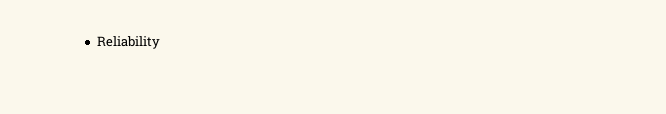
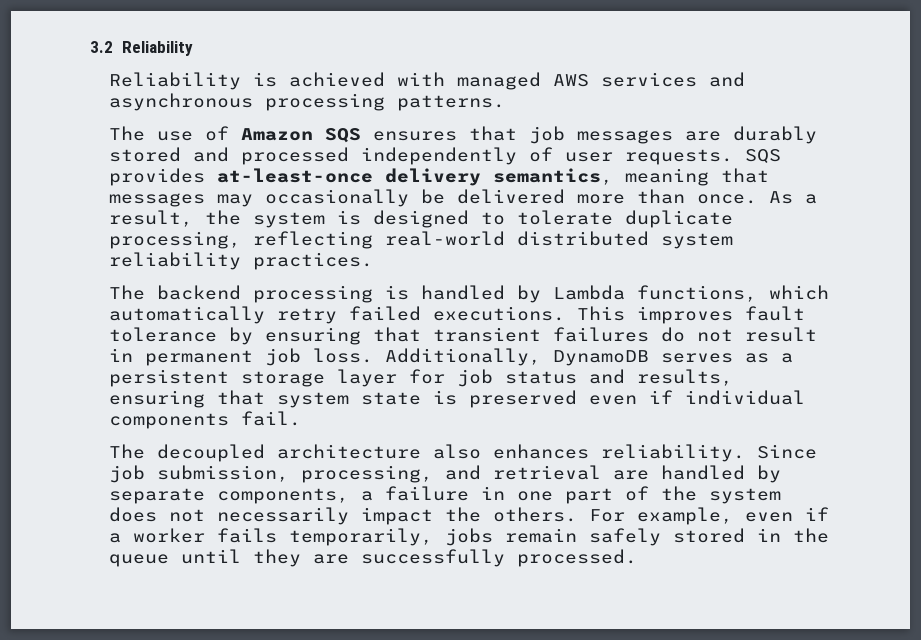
[97,36,161,49] Reliability -> [90,41,193,56] [108,72,745,90] [108,93,505,111] [108,126,817,144] [108,147,781,165] [108,168,769,186] [108,189,817,207] [108,210,733,228] [108,231,733,249] [108,252,373,270] [108,285,829,303] [108,306,805,324] [108,327,817,345] [108,348,793,366] [108,369,733,387] [108,390,805,408] [108,411,301,429] [108,444,817,462] [108,465,781,483] [108,486,781,504] [108,507,829,525] [108,528,829,546] [108,549,637,567] 3.2 Reliability // Reliability is achieved with managed AWS services and asynchronous processing patterns. // The use of Amazon SQS ensures that job messages are durably stored and processed independently of user requests. SQS provides at-least-once delivery semantics, meaning that messages may occasionally be delivered more than once. As a result, the system is designed to tolerate duplicate processing, reflecting real-world distributed system reliability practices. // The backend processing is handled by Lambda functions, which automatically retry failed executions. This improves fault tolerance by ensuring that transient failures do not result in permanent job loss. Additionally, DynamoDB serves as a persistent storage layer for job status and results, ensuring that system state is preserved even if individual components fail. // The decoupled architecture also enhances reliability. Since job submission, processing, and retrieval are handled by separate components, a failure in one part of the system does not necessarily impact the others. For example, even if a worker fails temporarily, jobs remain safely stored in the queue until they are successfully processed.

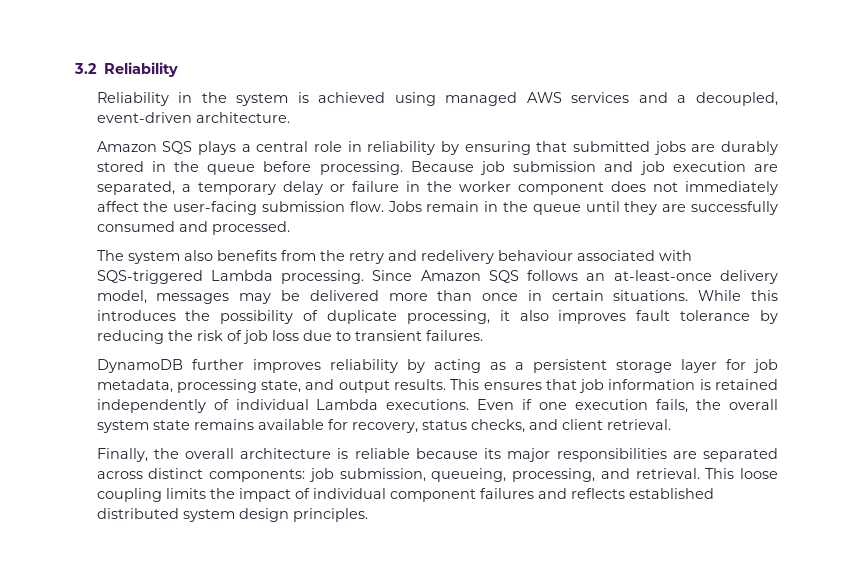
(241, 81) none -> [178,92,289,106] in the system
[396,72,445,86] with -> [394,92,436,106] using
[108,93,505,111] [108,126,817,144] [108,147,781,165] [108,168,769,186] asynchronous processing patterns. // The use of Amazon SQS ensures that job messages are durably stored and processed independently of user requests. SQS provides at-least-once delivery semantics, meaning that -> [677,92,778,106] [96,112,290,123] [96,141,779,155] [96,161,778,175] [96,181,778,195] [96,201,778,215] [96,221,290,235] [96,250,692,264] [96,270,778,284] [96,290,147,304] a decoupled, event-driven architecture. // Amazon SQS plays a central role in reliability by ensuring that submitted jobs are durably stored in the queue before processing. Because job submission and job execution are separated, a temporary delay or failure in the worker component does not immediately affect the user-facing submission flow. Jobs remain in the queue until they are successfully consumed and processed. // The system also benefits from the retry and redelivery behaviour associated with SQS-triggered Lambda processing. Since Amazon SQS follows an at-least-once delivery model,
[264,189,409,207] occasionally -> (272, 298) none
[696,191,817,204] [108,210,733,228] [108,231,733,249] [108,252,373,270] [108,285,829,303] [108,306,805,324] [108,327,817,345] [108,348,733,366] once. As a result, the system is designed to tolerate duplicate processing, reflecting real-world distributed system reliability practices. // The backend processing is handled by Lambda functions, which automatically retry failed executions. This improves fault tolerance by ensuring that transient failures do not result in permanent job loss. Additionally, DynamoDB serves -> [482,290,778,301] [96,310,778,324] [96,330,483,344] [96,359,481,373] once in certain situations. While this introduces the possibility of duplicate processing, it also improves fault tolerance by reducing the risk of job loss due to transient failures. // DynamoDB further improves reliability by acting
[504,369,733,386] [108,390,805,408] [108,411,301,429] [108,444,817,462] status and results, ensuring that system state is preserved even if individual components fail. // The decoupled architecture also enhances reliability. Since -> [96,379,778,393] [96,399,778,413] [96,419,671,433] [96,448,778,462] [96,468,306,482] metadata, processing state, and output results. This ensures that job information is retained independently of individual Lambda executions. Even if one execution fails, the overall system state remains available for recovery, status checks, and client retrieval. // Finally, the overall architecture is reliable because its major responsibilities are separated across distinct components:
(289, 473) none -> [431,468,507,482] queueing,
[492,465,781,483] [108,486,781,504] [108,507,829,525] [108,528,829,546] [108,549,637,567] retrieval are handled by separate components, a failure in one part of the system does not necessarily impact the others. For example, even if a worker fails temporarily, jobs remain safely stored in the queue until they are successfully processed. -> [635,468,778,479] [96,488,714,502] [96,508,368,522] retrieval. This loose coupling limits the impact of individual component failures and reflects established distributed system design principles.

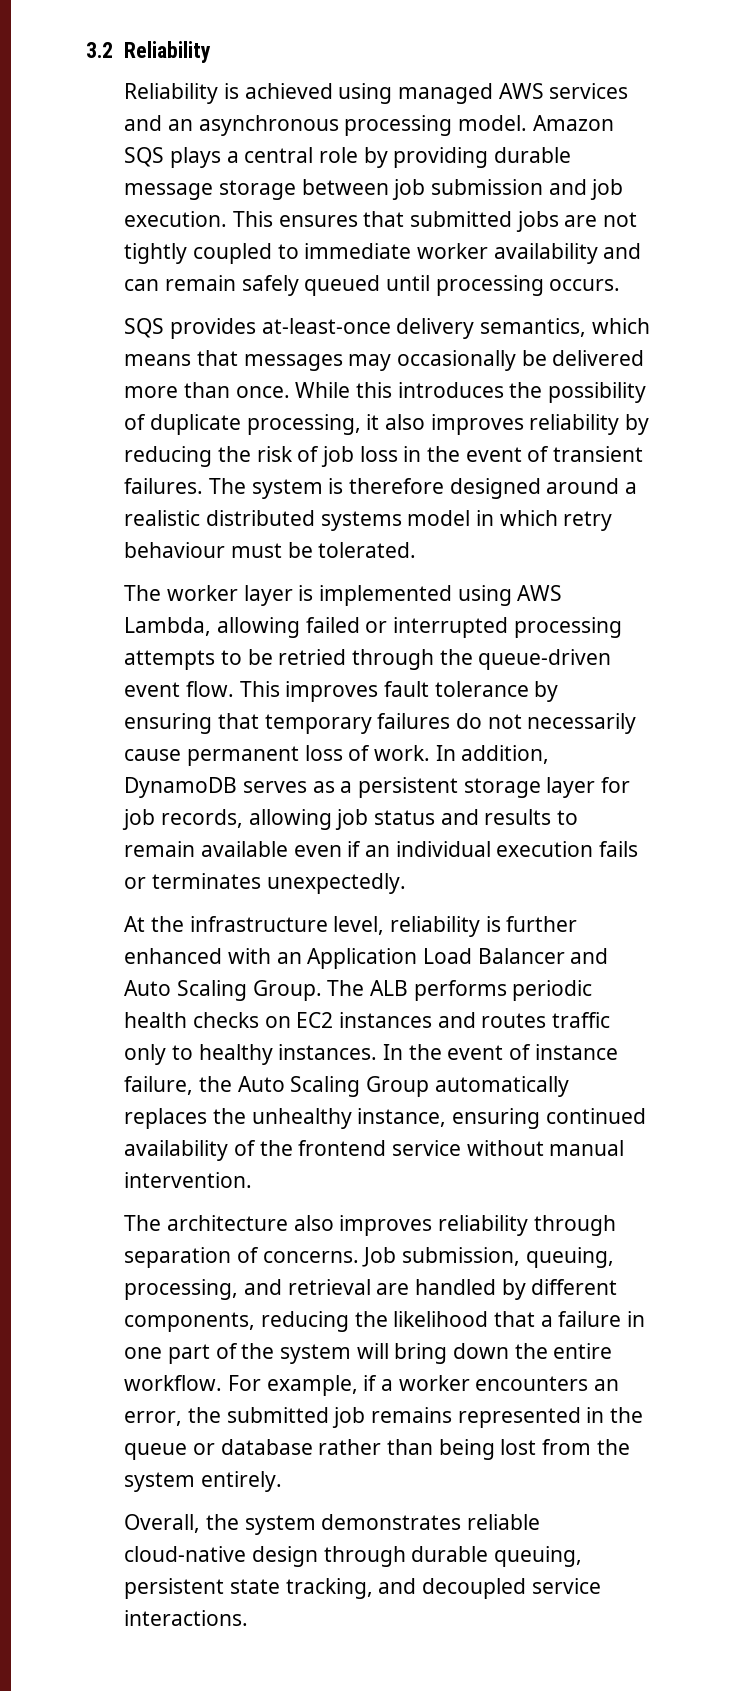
[178,92,289,106] in the system -> (219, 93) none
[677,92,778,106] [96,112,290,123] a decoupled, event-driven architecture. // -> [168,115,528,136] an asynchronous processing model.
[347,141,779,155] [96,161,778,175] [96,181,778,195] [96,201,778,215] [96,221,290,235] [96,250,692,264] [96,270,778,284] [96,290,147,304] in reliability by ensuring that submitted jobs are durably stored in the queue before processing. Because job submission and job execution are separated, a temporary delay or failure in the worker component does not immediately affect the user-facing submission flow. Jobs remain in the queue until they are successfully consumed and processed. // The system also benefits from the retry and redelivery behaviour associated with SQS-triggered Lambda processing. Since Amazon SQS follows an at-least-once delivery model, -> [363,147,572,168] [124,179,624,200] [124,211,638,232] [124,243,642,264] [124,275,621,296] [124,318,650,339] [124,350,239,366] by providing durable message storage between job submission and job execution. This ensures that submitted jobs are not tightly coupled to immediate worker availability and can remain safely queued until processing occurs. // SQS provides at-least-once delivery semantics, which means that
(272, 298) none -> [397,350,517,371] occasionally
[482,290,689,301] once in certain situations. -> [235,386,290,398] once.
[636,310,751,321] fault tolerance -> [529,414,620,435] reliability
[302,330,483,341] [96,359,481,373] due to transient failures. // DynamoDB further improves reliability by acting -> [403,446,644,462] [124,478,638,499] [124,510,613,531] [124,542,417,558] [124,585,563,606] [124,617,622,638] [124,649,612,670] [124,681,559,702] [124,713,637,734] [124,745,550,766] [124,777,308,798] in the event of transient failures. The system is therefore designed around a realistic distributed systems model in which retry behaviour must be tolerated. // The worker layer is implemented using AWS Lambda, allowing failed or interrupted processing attempts to be retried through the queue-driven event flow. This improves fault tolerance by ensuring that temporary failures do not necessarily cause permanent loss of work. In addition, DynamoDB serves
[96,379,778,393] [96,399,778,413] [96,419,671,433] [96,448,778,462] [96,468,778,482] [96,488,714,502] [96,508,368,522] metadata, processing state, and output results. This ensures that job information is retained independently of individual Lambda executions. Even if one execution fails, the overall system state remains available for recovery, status checks, and client retrieval. // Finally, the overall architecture is reliable because its major responsibilities are separated across distinct components: job submission, queueing, processing, and retrieval. This loose coupling limits the impact of individual component failures and reflects established distributed system design principles. -> [161,809,579,830] [124,841,639,857] [124,873,406,894] [124,916,578,937] [124,948,609,969] [124,980,593,1001] [124,1012,611,1028] [124,1044,618,1065] [124,1076,569,1097] [124,1108,646,1129] [124,1140,625,1161] [124,1172,253,1188] [124,1215,616,1236] [124,1247,614,1268] [124,1279,618,1300] [124,1311,646,1332] [124,1343,613,1364] [124,1375,620,1396] [124,1407,644,1428] [124,1439,630,1460] [124,1471,283,1492] [124,1514,541,1535] [124,1546,583,1567] [124,1578,601,1599] [124,1610,249,1626] records, allowing job status and results to remain available even if an individual execution fails or terminates unexpectedly. // At the infrastructure level, reliability is further enhanced with an Application Load Balancer and Auto Scaling Group. The ALB performs periodic health checks on EC2 instances and routes traffic only to healthy instances. In the event of instance failure, the Auto Scaling Group automatically replaces the unhealthy instance, ensuring continued availability of the frontend service without manual intervention. // The architecture also improves reliability through separation of concerns. Job submission, queuing, processing, and retrieval are handled by different components, reducing the likelihood that a failure in one part of the system will bring down the entire workflow. For example, if a worker encounters an error, the submitted job remains represented in the queue or database rather than being lost from the system entirely. // Overall, the system demonstrates reliable cloud-native design through durable queuing, persistent state tracking, and decoupled service interactions.

